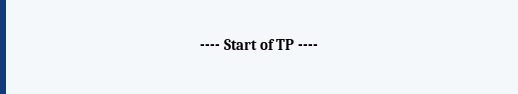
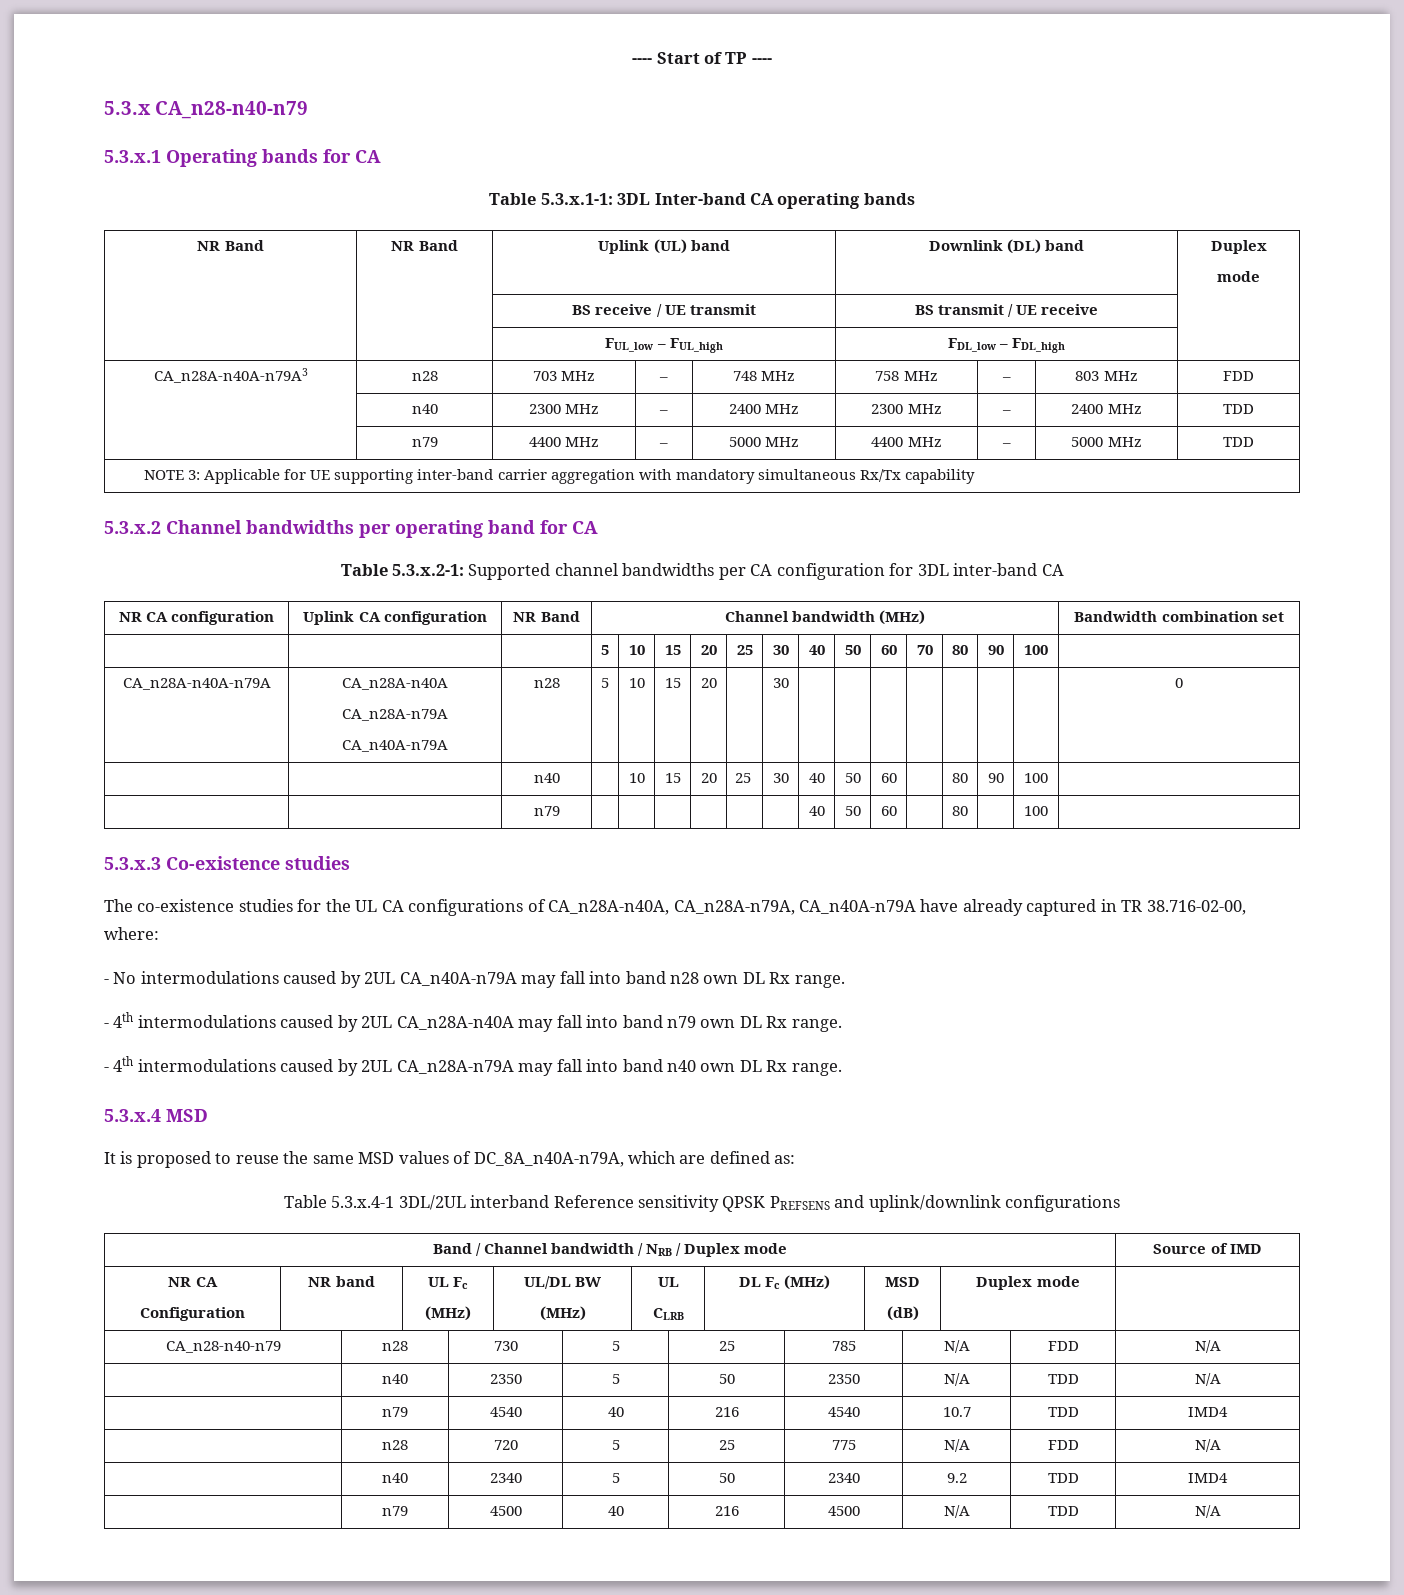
(319, 47) none -> [104,101,309,119] [104,149,381,167] [489,193,915,209] [197,240,264,251] [391,240,458,251] [598,239,730,254] [928,239,1085,254] [1210,240,1267,254] [1217,271,1260,282] [572,304,756,317] [914,304,1099,317] [605,338,723,353] [947,338,1066,353] [153,368,308,383] [411,371,438,381] [532,371,596,381] [659,377,668,381] [732,371,796,381] [875,371,938,381] [1001,377,1011,381] [1075,371,1138,381] [1223,371,1254,381] [411,404,438,414] [528,404,600,414] [659,410,668,414] [728,404,800,414] [871,404,942,414] [1001,410,1011,414] [1071,404,1142,414] [1223,404,1254,414] [411,437,438,447] [528,437,600,447] [659,443,668,447] [728,437,800,447] [871,437,942,447] [1001,443,1011,447] [1071,437,1142,447] [1223,437,1254,447] [144,469,975,484] [104,520,598,538] [340,563,1064,580] [118,611,275,625] [303,611,487,625] [513,611,580,622] [724,610,926,625] [1074,611,1284,622] [601,645,609,655] [628,645,645,655] [664,645,681,655] [700,645,717,655] [736,645,753,655] [772,645,789,655] [808,645,825,655] [844,645,861,655] [880,645,897,655] [916,645,933,655] [952,645,968,655] [987,645,1004,655] [1024,645,1048,655] [122,678,271,690] [342,678,448,690] [342,709,448,721] [342,740,448,752] [533,678,560,688] [601,678,609,688] [628,678,645,688] [664,678,681,688] [700,678,717,688] [772,678,789,688] [1175,678,1183,688] [533,773,560,783] [628,773,645,783] [664,773,681,783] [700,773,717,783] [734,773,751,783] [772,773,789,783] [808,773,825,783] [844,773,861,783] [880,773,897,783] [952,773,968,783] [987,773,1004,783] [1024,773,1048,783] [533,806,560,816] [808,806,825,816] [844,806,861,816] [880,806,897,816] [952,806,968,816] [1024,806,1048,816] [104,856,350,870] [104,899,1246,916] [104,927,159,940] [104,971,845,988] [104,1012,842,1032] [104,1056,842,1076] [104,1109,208,1122] [104,1151,796,1168] [283,1195,1121,1212] [432,1243,788,1257] [1153,1243,1262,1254] [168,1277,218,1287] [140,1307,245,1321] [308,1276,375,1287] [427,1277,469,1289] [425,1306,471,1321] [523,1276,602,1289] [539,1306,586,1321] [657,1277,679,1287] [652,1308,684,1320] [738,1275,831,1290] [885,1277,920,1287] [886,1306,919,1321] [976,1276,1080,1290] [165,1341,281,1353] [382,1341,408,1351] [493,1341,518,1351] [611,1341,620,1351] [718,1341,735,1351] [831,1341,856,1351] [943,1340,970,1353] [1047,1341,1079,1351] [1194,1340,1221,1353] [382,1374,408,1384] [489,1374,522,1384] [611,1374,620,1384] [718,1374,735,1384] [827,1374,860,1384] [943,1373,970,1386] [1047,1374,1079,1384] [1194,1373,1221,1386] [382,1407,408,1417] [489,1407,522,1417] [607,1407,624,1417] [714,1407,739,1417] [827,1407,860,1417] [942,1407,971,1417] [1047,1407,1079,1417] [1188,1407,1228,1417] [382,1440,408,1450] [493,1440,518,1450] [611,1440,620,1450] [718,1440,735,1450] [831,1440,856,1450] [943,1439,970,1452] [1047,1440,1079,1450] [1194,1439,1221,1452] [382,1473,408,1483] [489,1473,522,1483] [611,1473,620,1483] [718,1473,735,1483] [827,1473,860,1483] [946,1473,967,1483] [1047,1473,1079,1483] [1188,1473,1228,1483] [382,1506,408,1516] [489,1506,522,1516] [607,1506,624,1516] [714,1506,739,1516] [827,1506,860,1516] [943,1505,970,1518] [1047,1506,1079,1516] [1194,1505,1221,1518] // 5.3.x CA_n28-n40-n79 // 5.3.x.1 Operating bands for CA // Table 5.3.x.1-1: 3DL Inter-band CA operating bands // NR Band | NR Band | Uplink (UL) band | Downlink (DL) band | Duplex // mode // | | BS receive / UE transmit | BS transmit / UE receive | // | | FUL_low – FUL_high | FDL_low – FDL_high | // CA_n28A-n40A-n79A3 | n28 | 703 MHz | – | 748 MHz | 758 MHz | – | 803 MHz | FDD // | n40 | 2300 MHz | – | 2400 MHz | 2300 MHz | – | 2400 MHz | TDD // | n79 | 4400 MHz | – | 5000 MHz | 4400 MHz | – | 5000 MHz | TDD // NOTE 3: Applicable for UE supporting inter-band carrier aggregation with mandatory simultaneous Rx/Tx capability // 5.3.x.2 Channel bandwidths per operating band for CA // Table 5.3.x.2-1: Supported channel bandwidths per CA configuration for 3DL inter-band CA // NR CA configuration | Uplink CA configuration | NR Band | Channel bandwidth (MHz) | Bandwidth combination set // | | | 5 | 10 | 15 | 20 | 25 | 30 | 40 | 50 | 60 | 70 | 80 | 90 | 100 | // CA_n28A-n40A-n79A | CA_n28A-n40A // CA_n28A-n79A // CA_n40A-n79A | n28 | 5 | 10 | 15 | 20 | | 30 | | | | | | | | 0 // | | n40 | | 10 | 15 | 20 | 25 | 30 | 40 | 50 | 60 | | 80 | 90 | 100 | // | | n79 | | | | | | | 40 | 50 | 60 | | 80 | | 100 | // 5.3.x.3 Co-existence studies // The co-existence studies for the UL CA configurations of CA_n28A-n40A, CA_n28A-n79A, CA_n40A-n79A have already captured in TR 38.716-02-00, where: // - No intermodulations caused by 2UL CA_n40A-n79A may fall into band n28 own DL Rx range. // - 4th intermodulations caused by 2UL CA_n28A-n40A may fall into band n79 own DL Rx range. // - 4th intermodulations caused by 2UL CA_n28A-n79A may fall into band n40 own DL Rx range. // 5.3.x.4 MSD // It is proposed to reuse the same MSD values of DC_8A_n40A-n79A, which are defined as: // Table 5.3.x.4-1 3DL/2UL interband Reference sensitivity QPSK PREFSENS and uplink/downlink configurations // Band / Channel bandwidth / NRB / Duplex mode | Source of IMD // NR CA // Configuration | NR band | UL Fc // (MHz) | UL/DL BW // (MHz) | UL // CLRB | DL Fc (MHz) | MSD // (dB) | Duplex mode | // CA_n28-n40-n79 | n28 | 730 | 5 | 25 | 785 | N/A | FDD | N/A // | n40 | 2350 | 5 | 50 | 2350 | N/A | TDD | N/A // | n79 | 4540 | 40 | 216 | 4540 | 10.7 | TDD | IMD4 // | n28 | 720 | 5 | 25 | 775 | N/A | FDD | N/A // | n40 | 2340 | 5 | 50 | 2340 | 9.2 | TDD | IMD4 // | n79 | 4500 | 40 | 216 | 4500 | N/A | TDD | N/A

